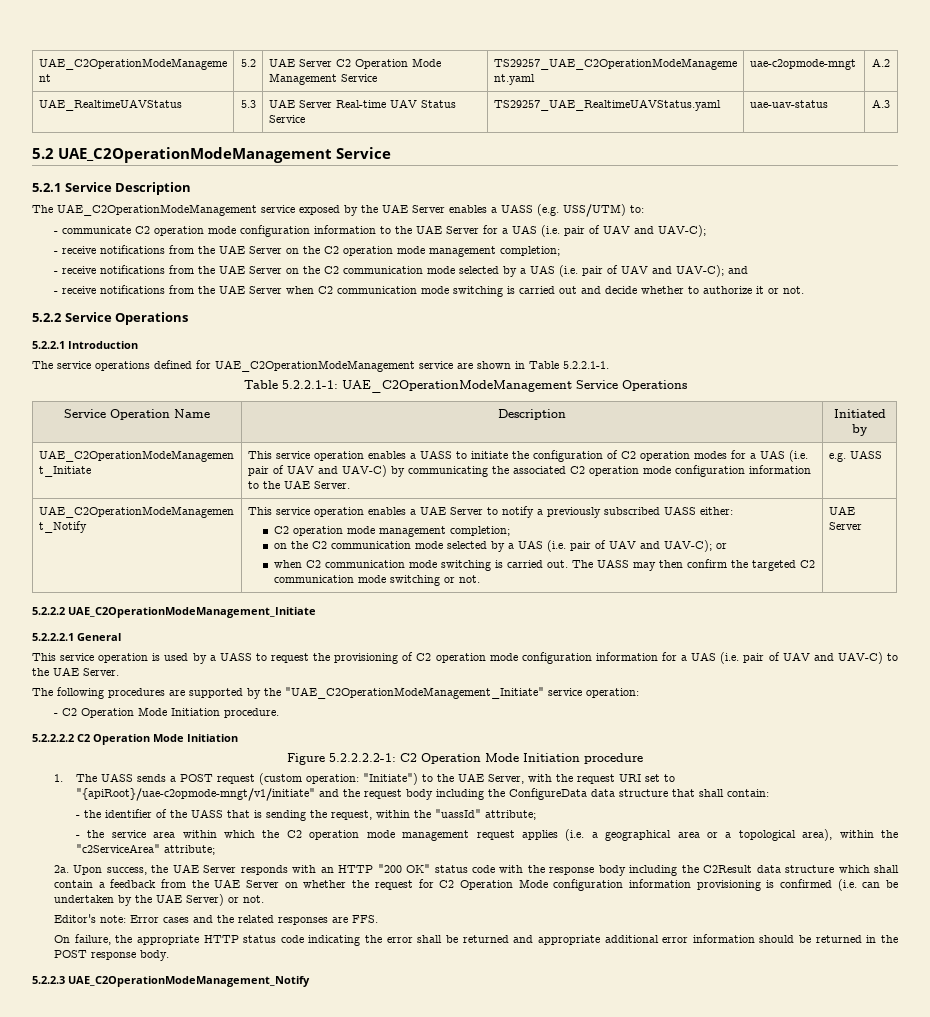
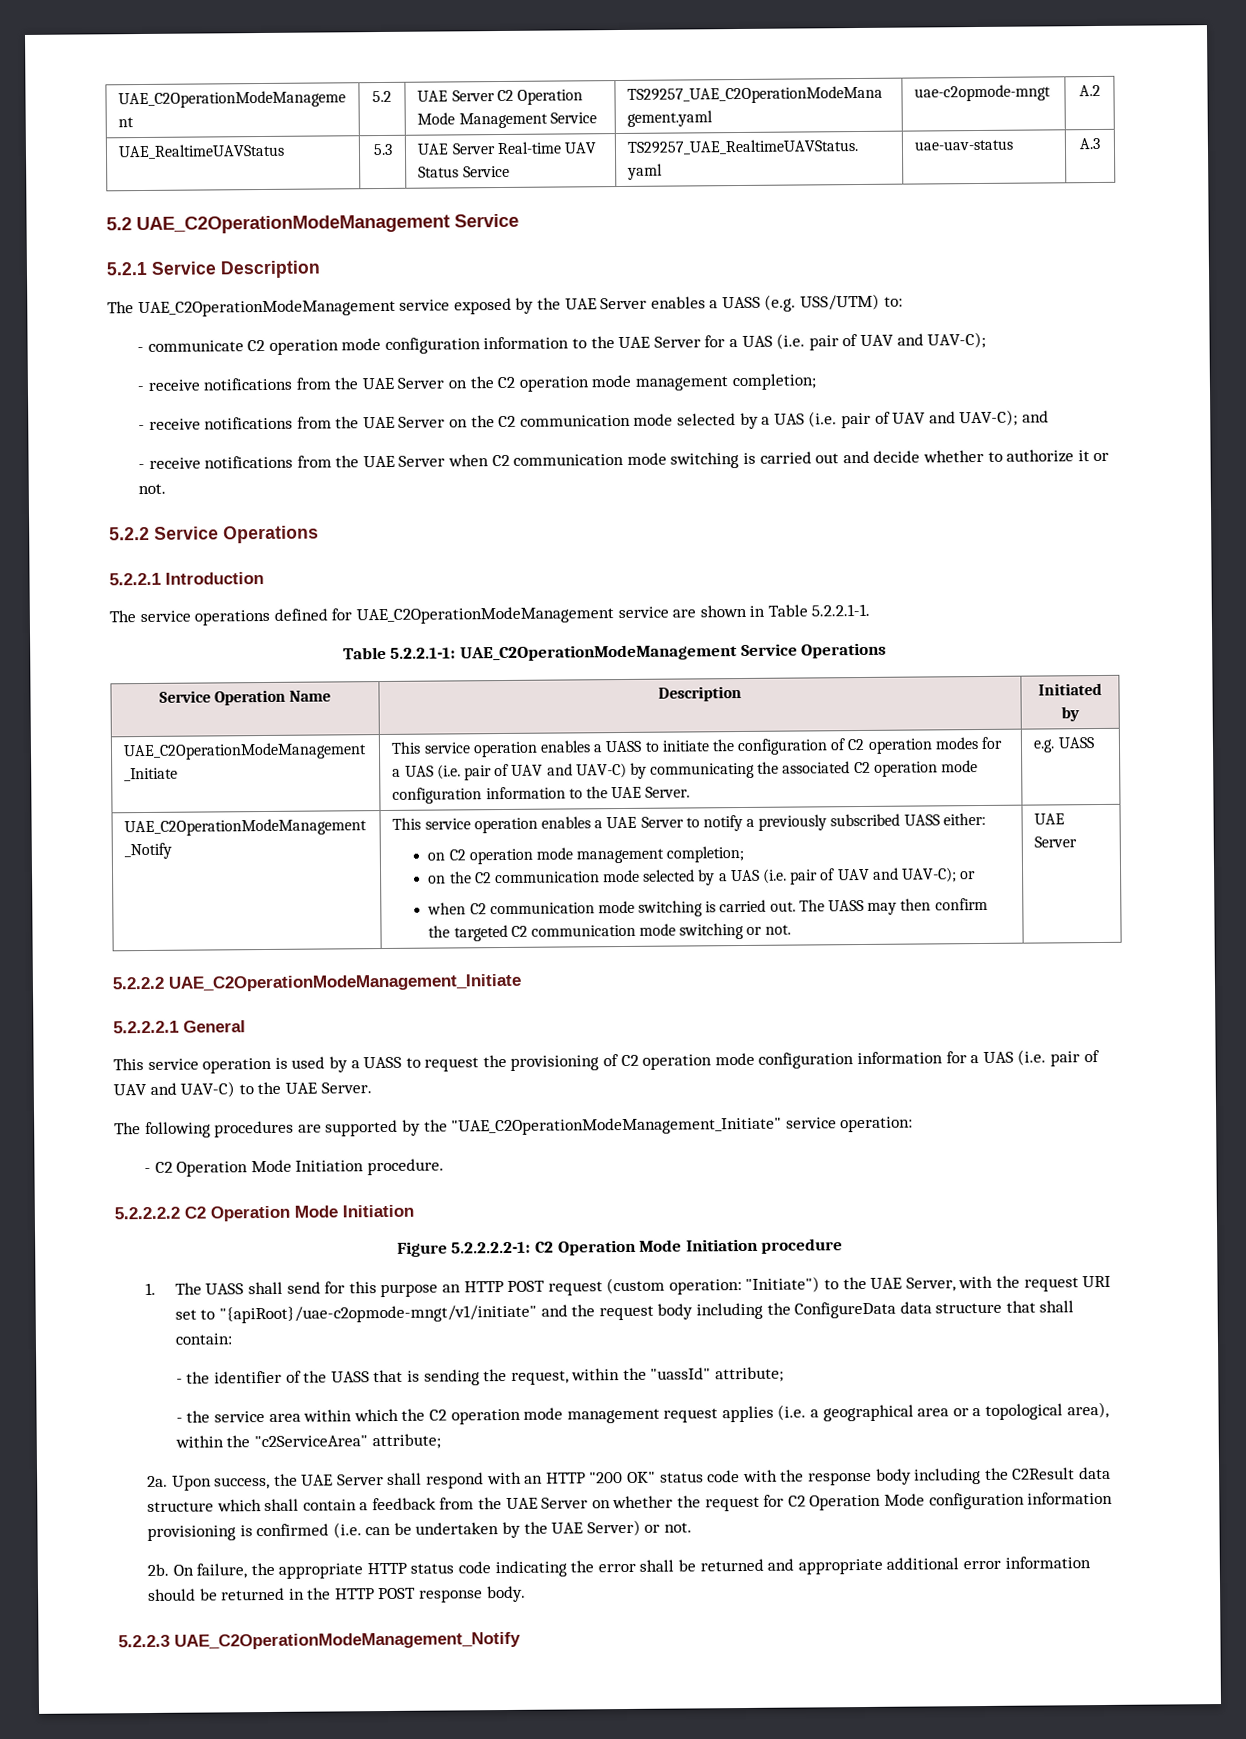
(733, 511) none -> [427,852,446,861] on
[137,774,177,782] sends a -> [248,1281,504,1298] shall send for this purpose an HTTP
[240,865,288,875] responds -> [387,1472,485,1489] shall respond
[54,914,379,925] Editor's note: Error cases and the related responses are FFS. // -> [146,1563,169,1577] 2b.
(899, 939) none -> [334,1588,375,1600] HTTP

